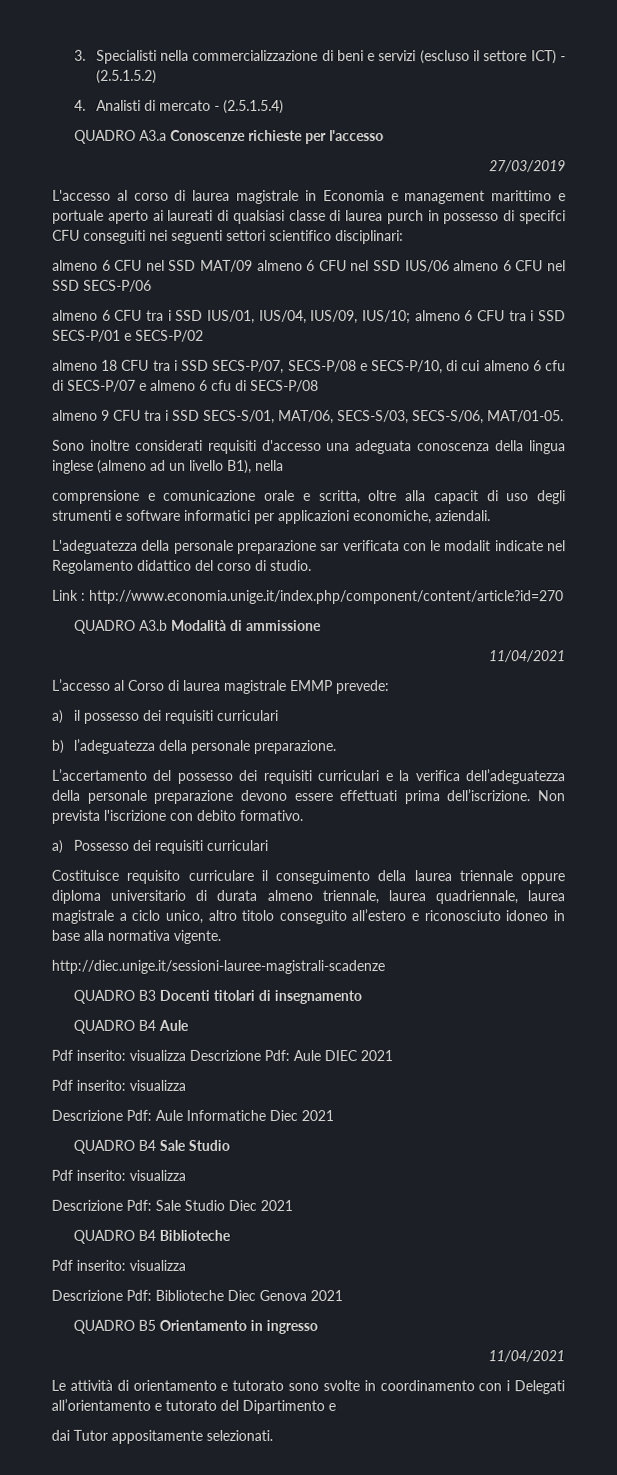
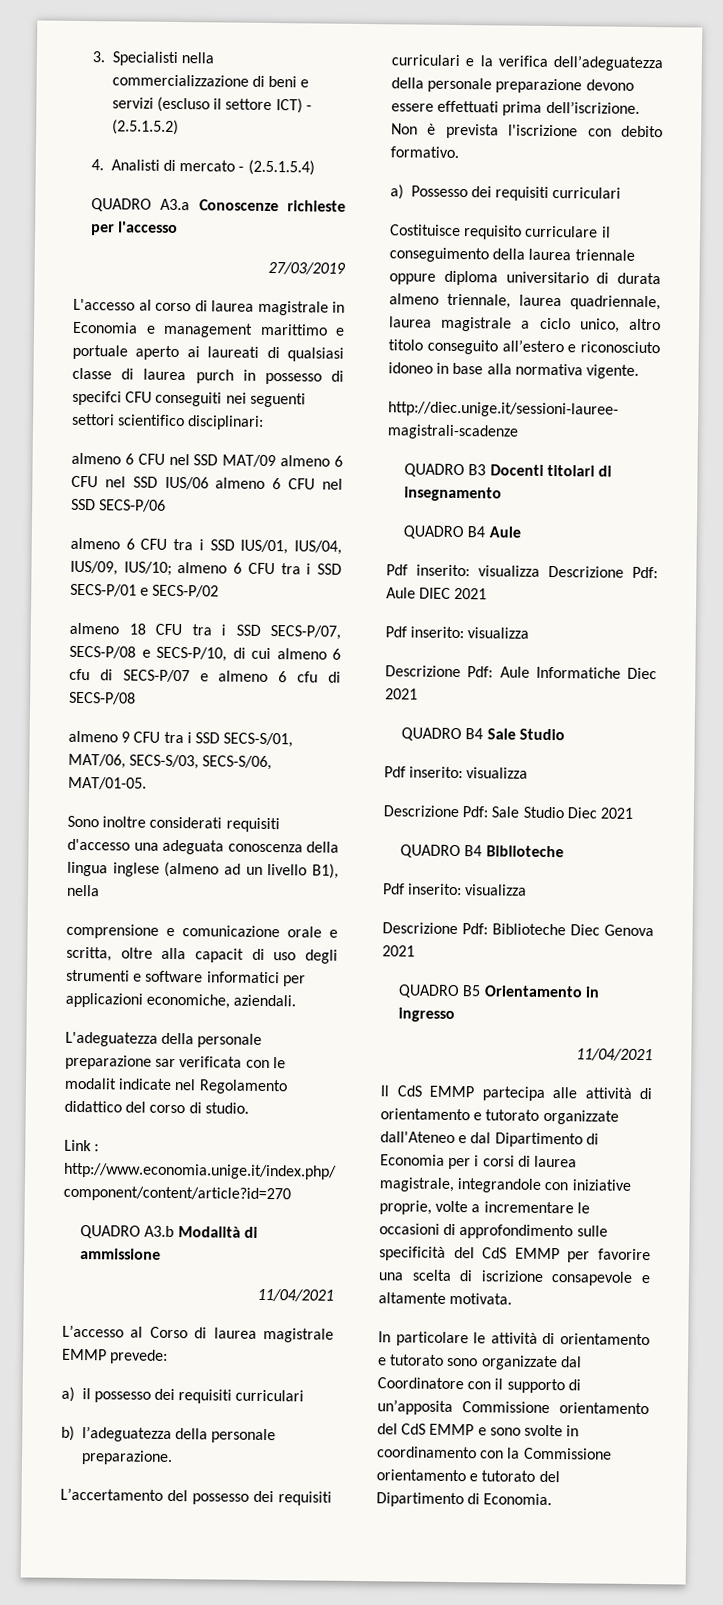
(565, 796) none -> [427,123,437,135] è
[51,1379,66,1391] Le -> [380,1085,652,1101] [380,1108,619,1125] [380,1131,599,1148] [380,1154,577,1170] [379,1177,631,1193] [379,1200,590,1215] [379,1223,608,1240] [379,1246,651,1263] [378,1269,650,1286] [378,1292,513,1305] [378,1331,487,1347] Il CdS EMMP partecipa alle attività di orientamento e tutorato organizzate dall'Ateneo e dal Dipartimento di Economia per i corsi di laurea magistrale, integrandole con iniziative proprie, volte a incrementare le occasioni di approfondimento sulle specificità del CdS EMMP per favorire una scelta di iscrizione consapevole e altamente motivata. // In particolare le
(319, 1387) none -> [480,1355,582,1371] [377,1377,581,1394] [377,1399,649,1416] [377,1423,521,1436] organizzate dal Coordinatore con il supporto di un’apposita Commissione orientamento del CdS EMMP e sono
[506,1380,565,1395] [51,1398,151,1411] i Delegati all’orientamento -> [507,1447,612,1460] [376,1469,466,1482] la Commissione orientamento
[328,1403,336,1412] [51,1429,273,1444] e // dai Tutor appositamente selezionati. -> [467,1493,553,1506] di Economia.

